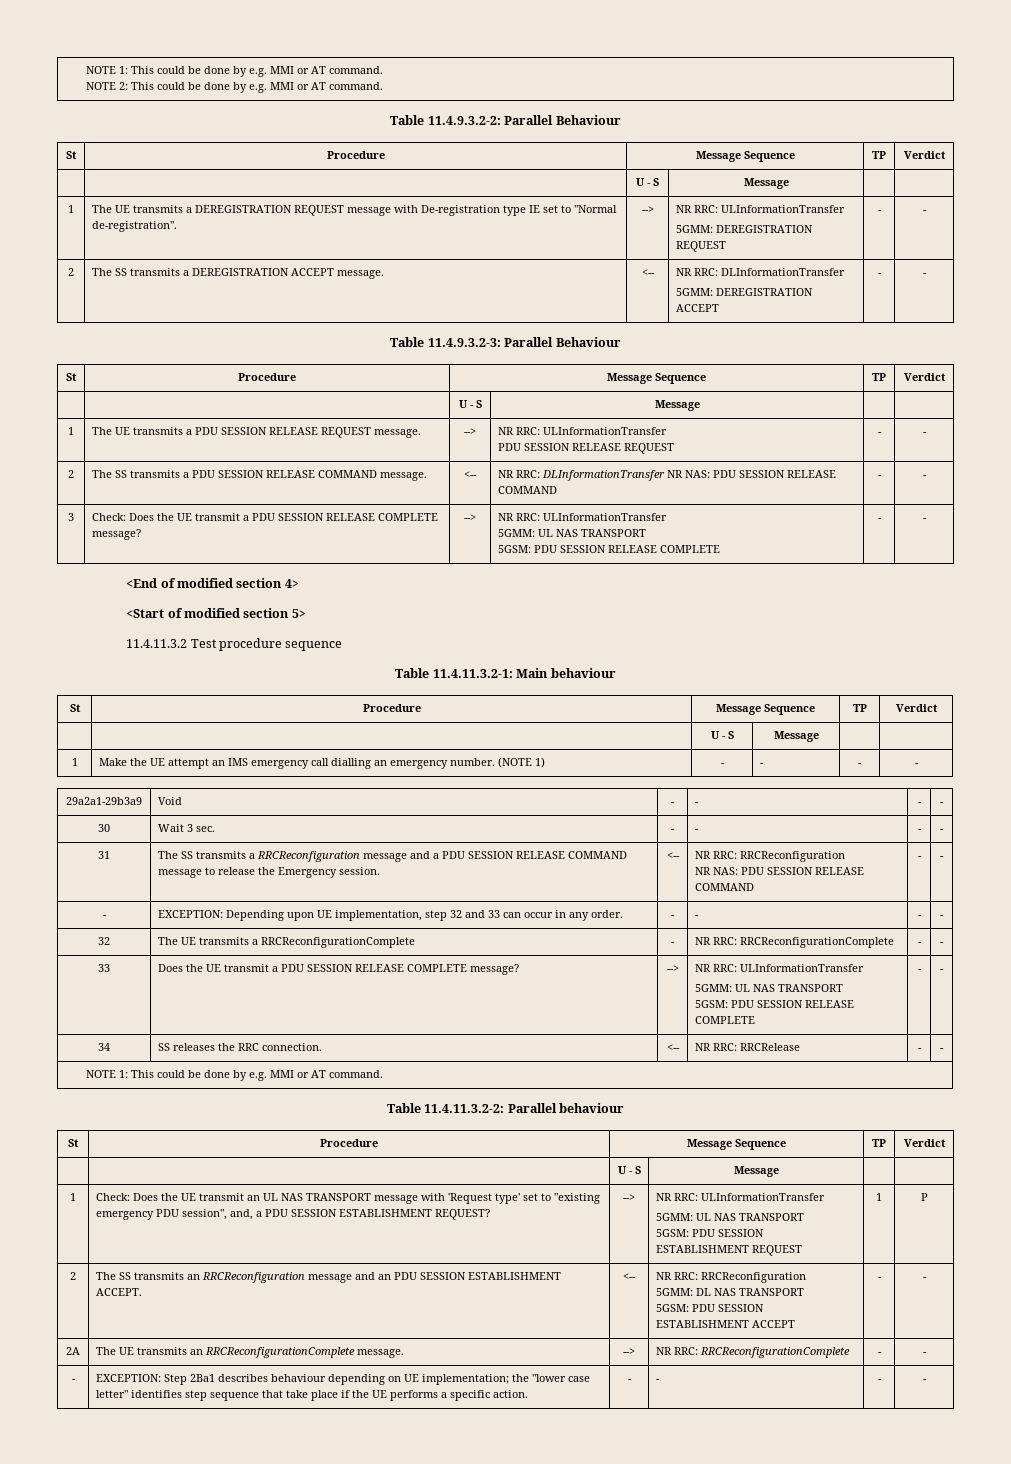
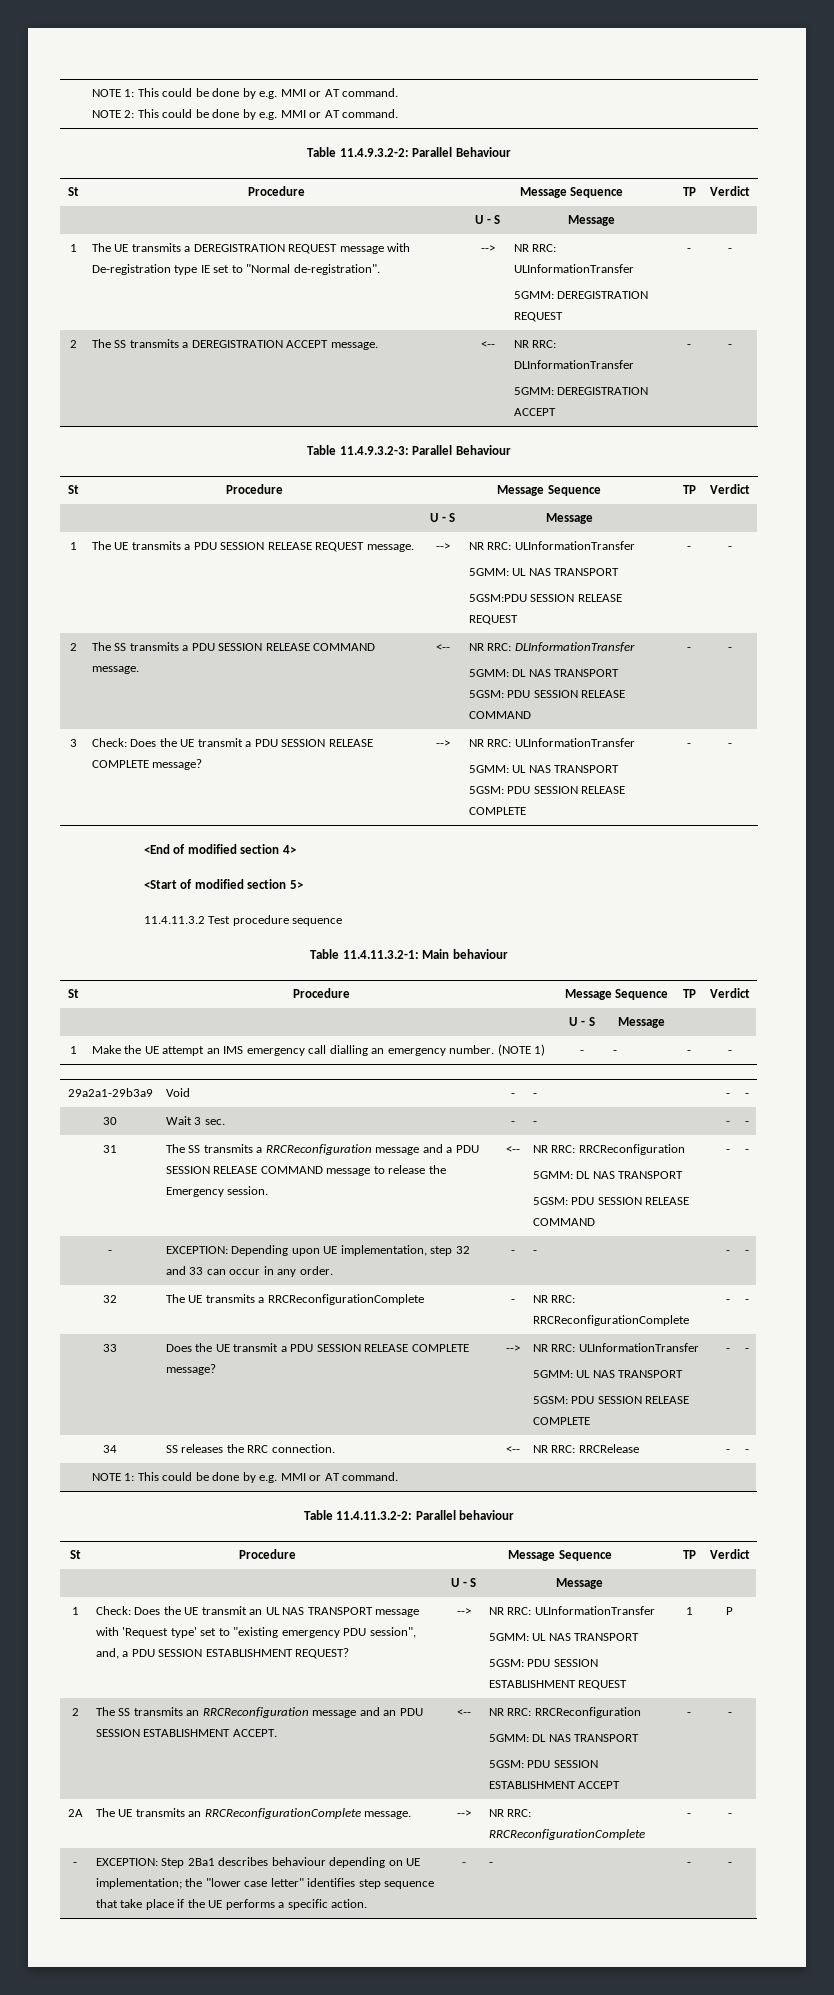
[498,443,522,451] PDU -> [468,568,620,576] [468,594,527,602] 5GMM: UL NAS TRANSPORT // 5GSM:PDU
[667,470,711,478] NR NAS: -> [468,669,620,677] [468,690,504,698] // 5GMM: DL NAS TRANSPORT // 5GSM:
[695,867,739,875] NR NAS: -> [532,1171,684,1179] [532,1197,568,1205] 5GMM: DL NAS TRANSPORT // 5GSM:

